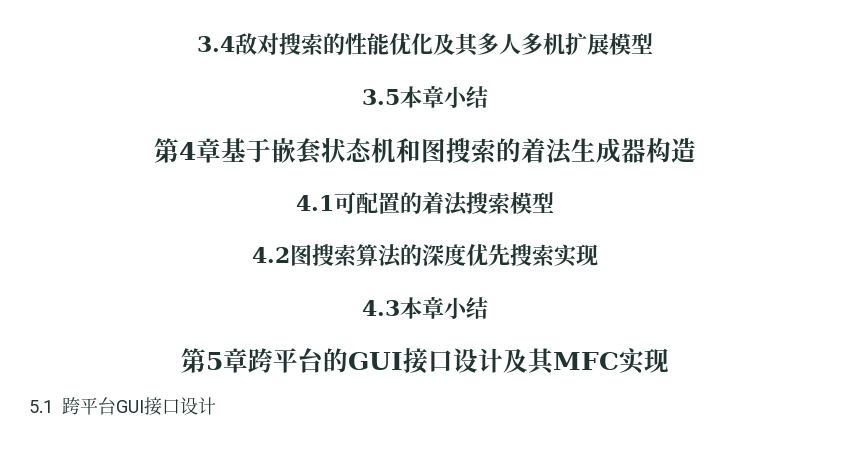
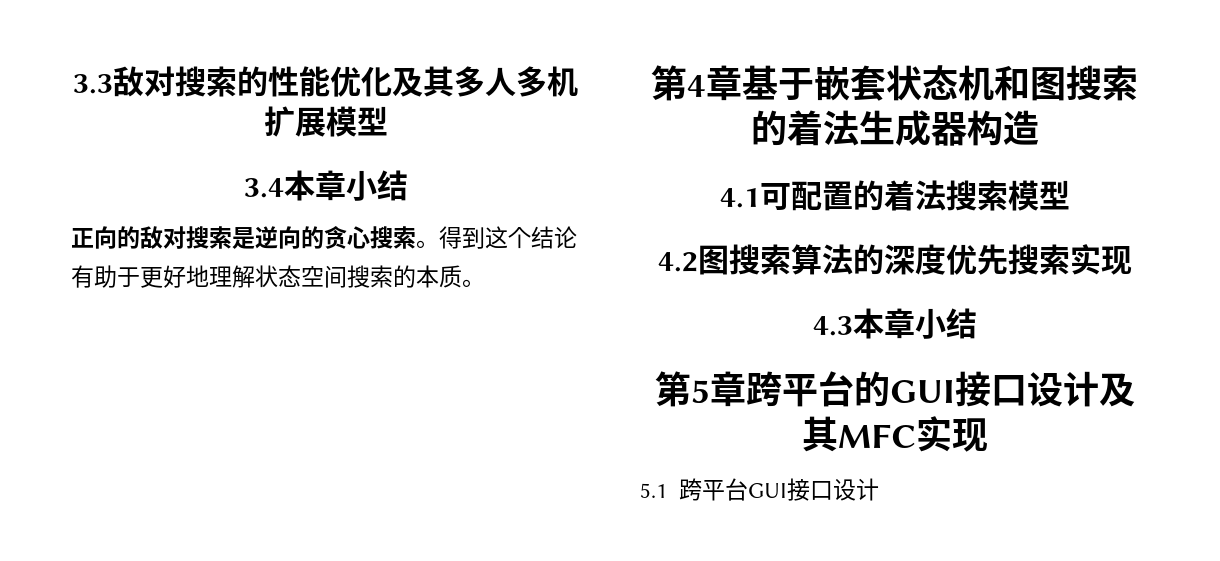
[197,36,235,52] 3.4 -> [73,74,113,94] 3.3
[362,85,488,108] 3.5本章小结 -> [243,170,408,201] [71,226,577,249] [71,265,485,288] 3.4本章小结 // 正向的敌对搜索是逆向的贪心搜索。得到这个结论有助于更好地理解状态空间搜索的本质。

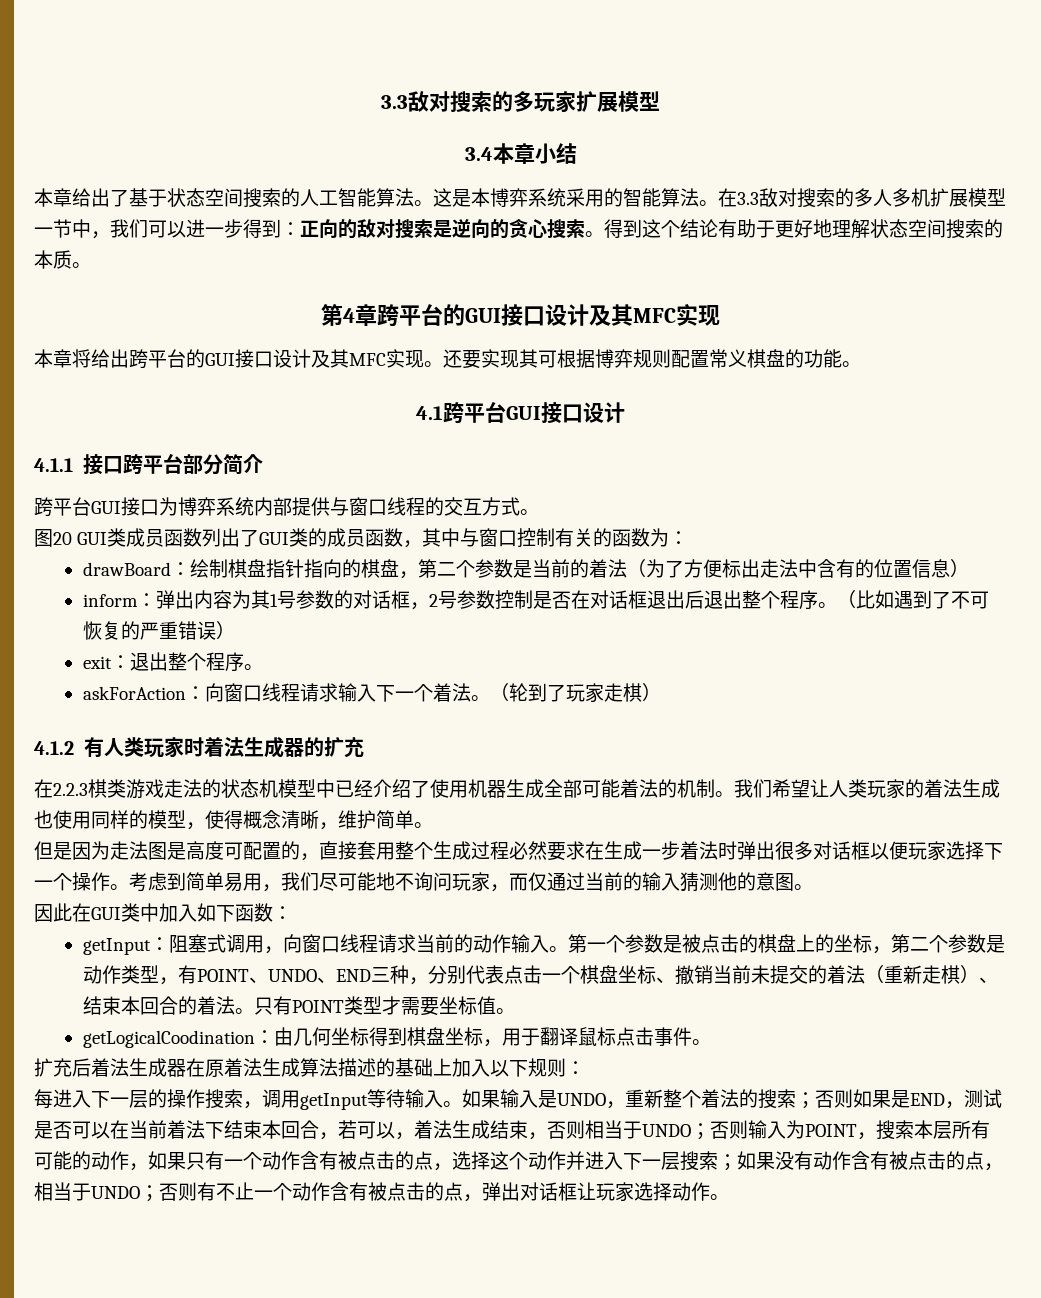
[73,66,578,97] 3.3敌对搜索的性能优化及其多人多机 -> [381,91,576,113] 3.3敌对搜索的多玩家
(408, 185) none -> [34,188,1006,208] [34,219,300,239] 本章给出了基于状态空间搜索的人工智能算法。这是本博弈系统采用的智能算法。在3.3敌对搜索的多人多机扩展模型一节中，我们可以进一步得到：
[742,65,1138,101] [750,110,1039,146] [719,180,1070,211] [657,244,1132,275] [812,308,977,339] [654,371,746,407] 基于嵌套状态机和图搜索的着法生成器构造 // 4.1可配置的着法搜索模型 // 4.2图搜索算法的深度优先搜索实现 // 4.3本章小结 // 第5章 -> (377, 315) none
[640,483,667,498] 5.1 -> [34,349,861,369] [416,406,443,420] 本章将给出跨平台的GUI接口设计及其MFC实现。还要实现其可根据博弈规则配置常义棋盘的功能。 // 4.1
(879, 489) none -> [34,454,263,475] [34,497,539,517] [34,528,689,548] [82,559,969,579] [82,590,989,610] [82,621,235,640] [82,652,263,672] [82,683,661,703] [34,736,364,758] [34,779,1000,799] [34,810,433,830] [34,841,1003,861] [34,872,813,892] [34,903,292,922] [82,934,1005,955] [82,965,998,985] [82,996,515,1016] [82,1027,711,1048] [34,1058,585,1077] [34,1089,1002,1110] [34,1120,990,1140] [34,1151,1003,1171] [34,1182,729,1202] // 4.1.1接口跨平台部分简介 // 跨平台GUI接口为博弈系统内部提供与窗口线程的交互方式。 // 图20 GUI类成员函数列出了GUI类的成员函数，其中与窗口控制有关的函数为： // drawBoard：绘制棋盘指针指向的棋盘，第二个参数是当前的着法（为了方便标出走法中含有的位置信息） // inform：弹出内容为其1号参数的对话框，2号参数控制是否在对话框退出后退出整个程序。（比如遇到了不可恢复的严重错误） // exit：退出整个程序。 // askForAction：向窗口线程请求输入下一个着法。（轮到了玩家走棋） // 4.1.2有人类玩家时着法生成器的扩充 // 在2.2.3棋类游戏走法的状态机模型中已经介绍了使用机器生成全部可能着法的机制。我们希望让人类玩家的着法生成也使用同样的模型，使得概念清晰，维护简单。 // 但是因为走法图是高度可配置的，直接套用整个生成过程必然要求在生成一步着法时弹出很多对话框以便玩家选择下一个操作。考虑到简单易用，我们尽可能地不询问玩家，而仅通过当前的输入猜测他的意图。 // 因此在GUI类中加入如下函数： // getInput：阻塞式调用，向窗口线程请求当前的动作输入。第一个参数是被点击的棋盘上的坐标，第二个参数是动作类型，有POINT、UNDO、END三种，分别代表点击一个棋盘坐标、撤销当前未提交的着法（重新走棋）、结束本回合的着法。只有POINT类型才需要坐标值。 // getLogicalCoodination：由几何坐标得到棋盘坐标，用于翻译鼠标点击事件。 // 扩充后着法生成器在原着法生成算法描述的基础上加入以下规则： // 每进入下一层的操作搜索，调用getInput等待输入。如果输入是UNDO，重新整个着法的搜索；否则如果是END，测试是否可以在当前着法下结束本回合，若可以，着法生成结束，否则相当于UNDO；否则输入为POINT，搜索本层所有可能的动作，如果只有一个动作含有被点击的点，选择这个动作并进入下一层搜索；如果没有动作含有被点击的点，相当于UNDO；否则有不止一个动作含有被点击的点，弹出对话框让玩家选择动作。

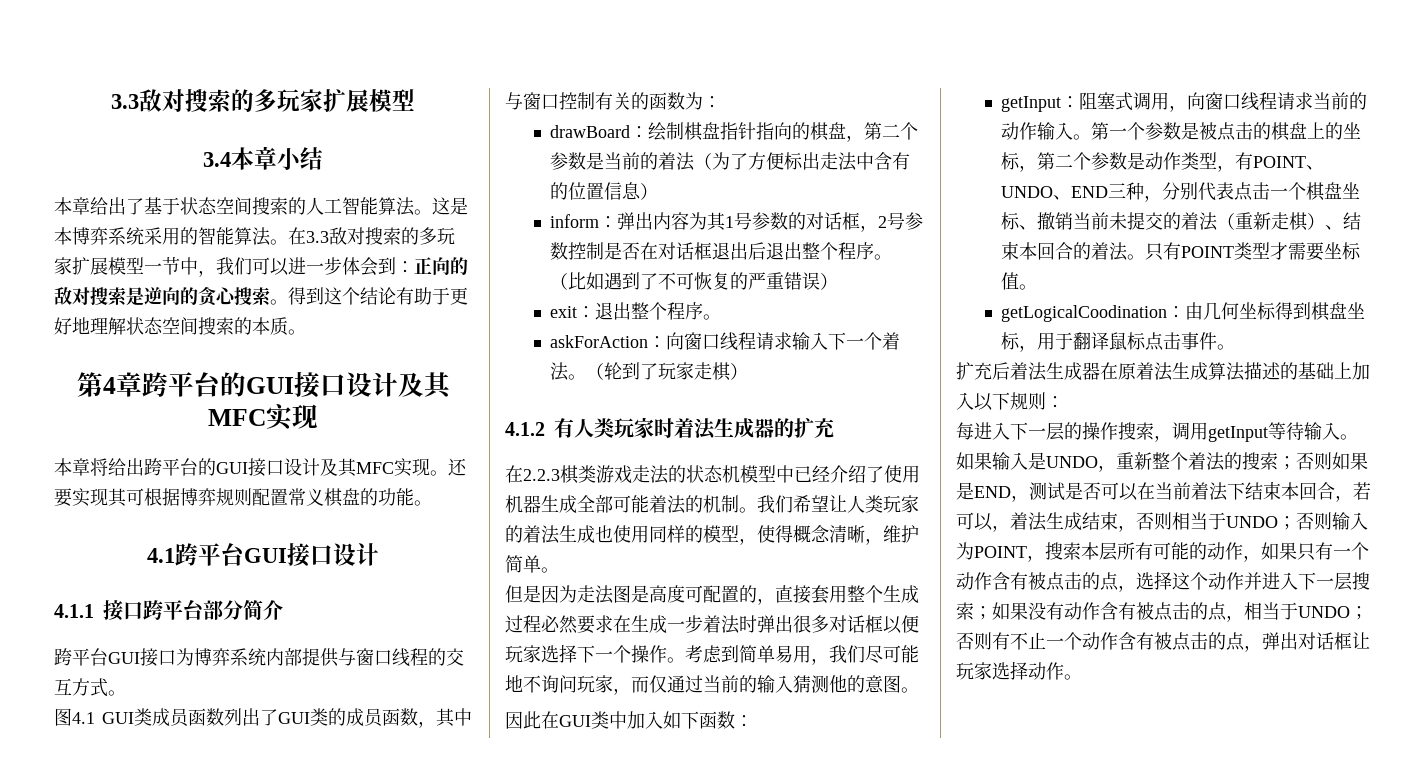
[873,188,930,207] 人多机 -> [437,227,455,245] [54,257,72,275] 玩家
[243,219,262,238] 得 -> [342,257,378,276] 体会
[53,532,72,545] 20 -> [72,712,95,724] 4.1

